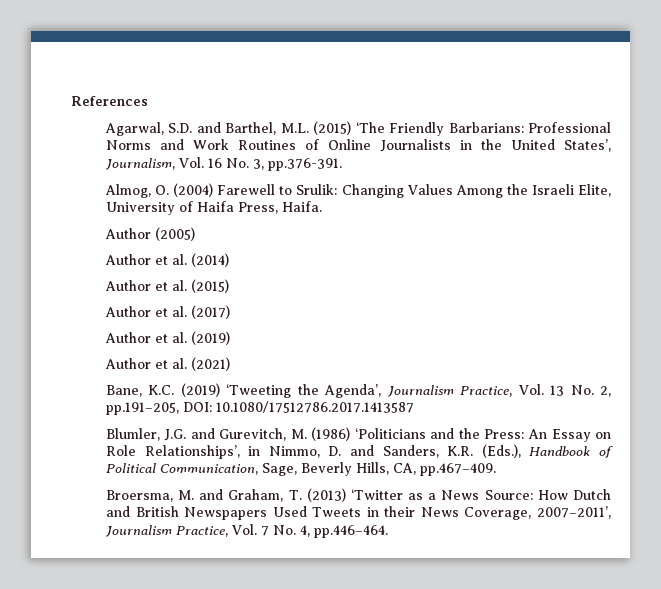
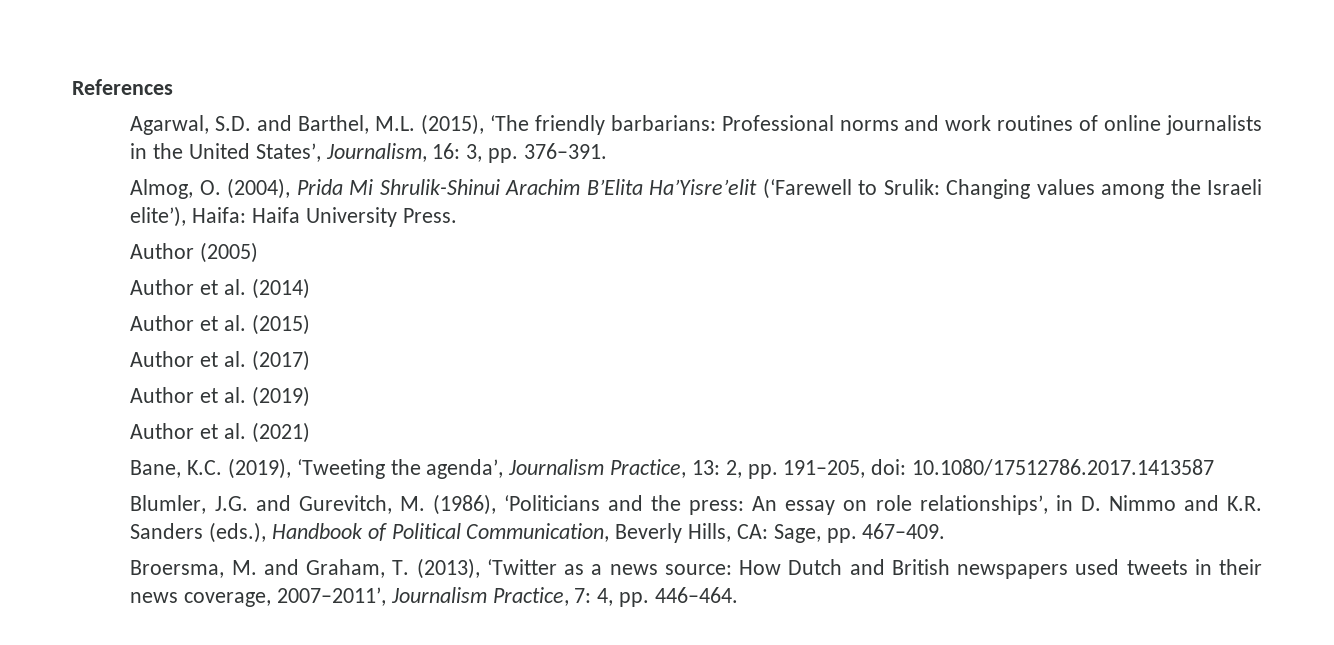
[313,121,611,136] [105,139,451,152] (2015) ‘The Friendly Barbarians: Professional Norms and Work Routines of Online Journalists -> [420,114,1262,135] (2015), ‘The friendly barbarians: Professional norms and work routines of online journalists
[178,157,342,171] [104,183,611,198] [105,201,322,215] Vol. 16 No. 3, pp.376-391. // Almog, O. (2004) Farewell to Srulik: Changing Values Among the Israeli Elite, University of Haifa Press, Haifa. -> [432,143,607,163] [130,178,1262,199] [130,206,457,227] 16: 3, pp. 376–391. // Almog, O. (2004), Prida Mi Shrulik-Shinui Arachim B’Elita Ha’Yisre’elit (‘Farewell to Srulik: Changing values among the Israeli elite’), Haifa: Haifa University Press.
[180,383,220,397] (2019) -> [228,458,292,479] (2019),
[324,384,611,398] [105,402,212,415] Agenda’, Journalism Practice, Vol. 13 No. 2, pp.191–205, DOI: -> [426,459,907,479] agenda’, Journalism Practice, 13: 2, pp. 191–205, doi:
[311,427,351,441] (1986) -> [432,494,496,515] (1986),
[484,429,611,442] [105,444,521,459] Press: An Essay on Role Relationships’, in Nimmo, D. and Sanders, K.R. (Eds.), -> [689,495,1263,515] [130,522,267,543] press: An essay on role relationships’, in D. Nimmo and K.R. Sanders (eds.),
[261,463,297,476] Sage, -> (610, 532) none
[392,463,496,476] CA, pp.467–409. -> [736,523,946,543] CA: Sage, pp. 467–409.
[306,488,346,502] (2013) -> [416,558,480,579] (2013),
[441,490,533,500] News Source: -> [609,564,732,575] news source:
[184,506,612,520] [104,524,388,538] Newspapers Used Tweets in their News Coverage, 2007–2011’, Journalism Practice, Vol. 7 No. 4, pp.446–464. -> [957,559,1263,579] [130,587,738,607] newspapers used tweets in their news coverage, 2007–2011’, Journalism Practice, 7: 4, pp. 446–464.

